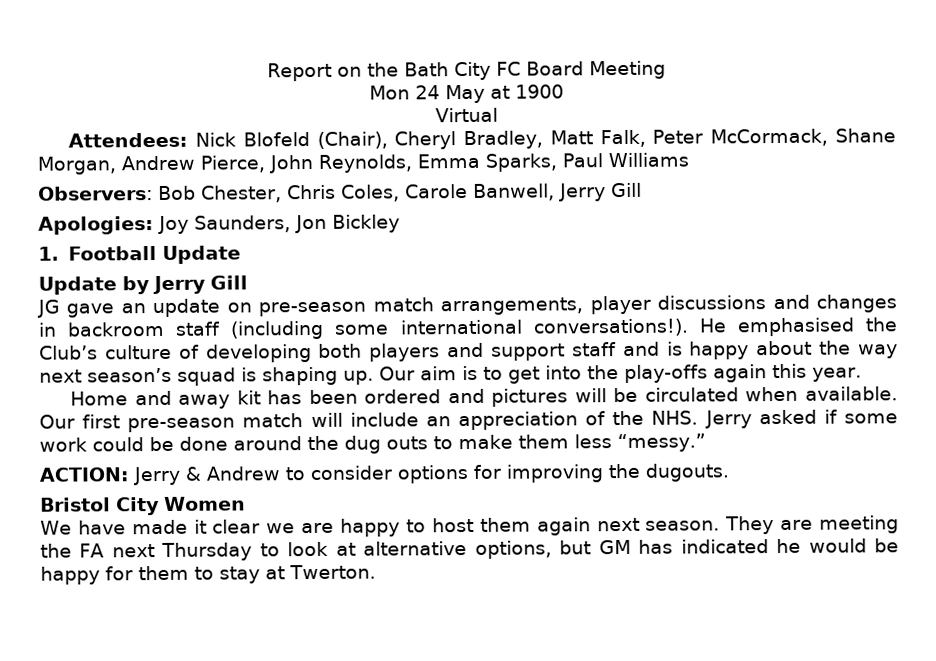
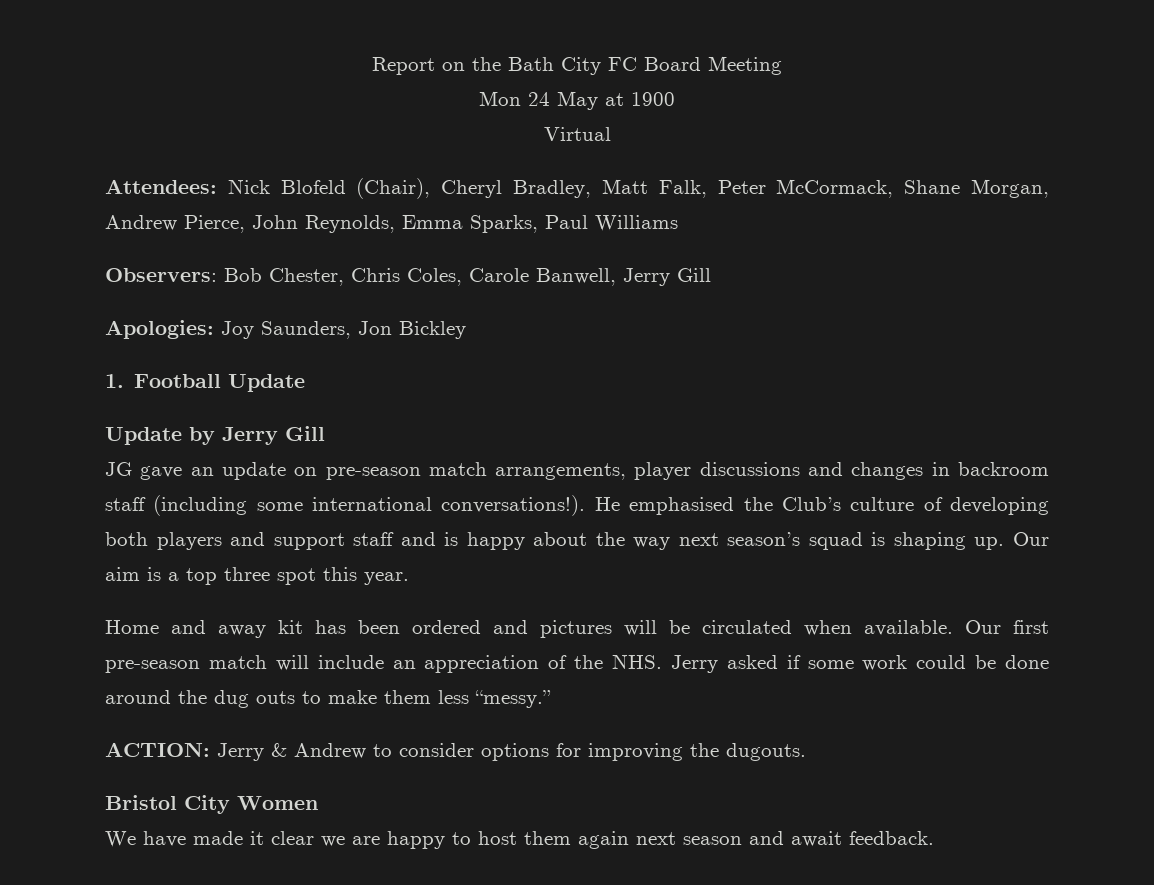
[483,364,767,384] to get into the play-offs again -> [168,567,316,585] a top three spot
[645,515,899,535] [40,538,900,561] [40,564,376,585] season. They are meeting the FA next Thursday to look at alternative options, but GM has indicated he would be happy for them to stay at Twerton. -> [683,831,934,847] season and await feedback.

